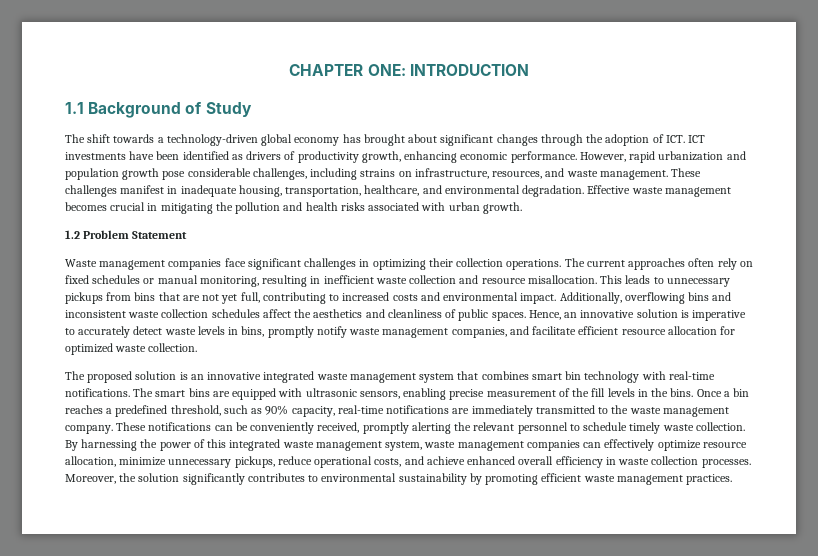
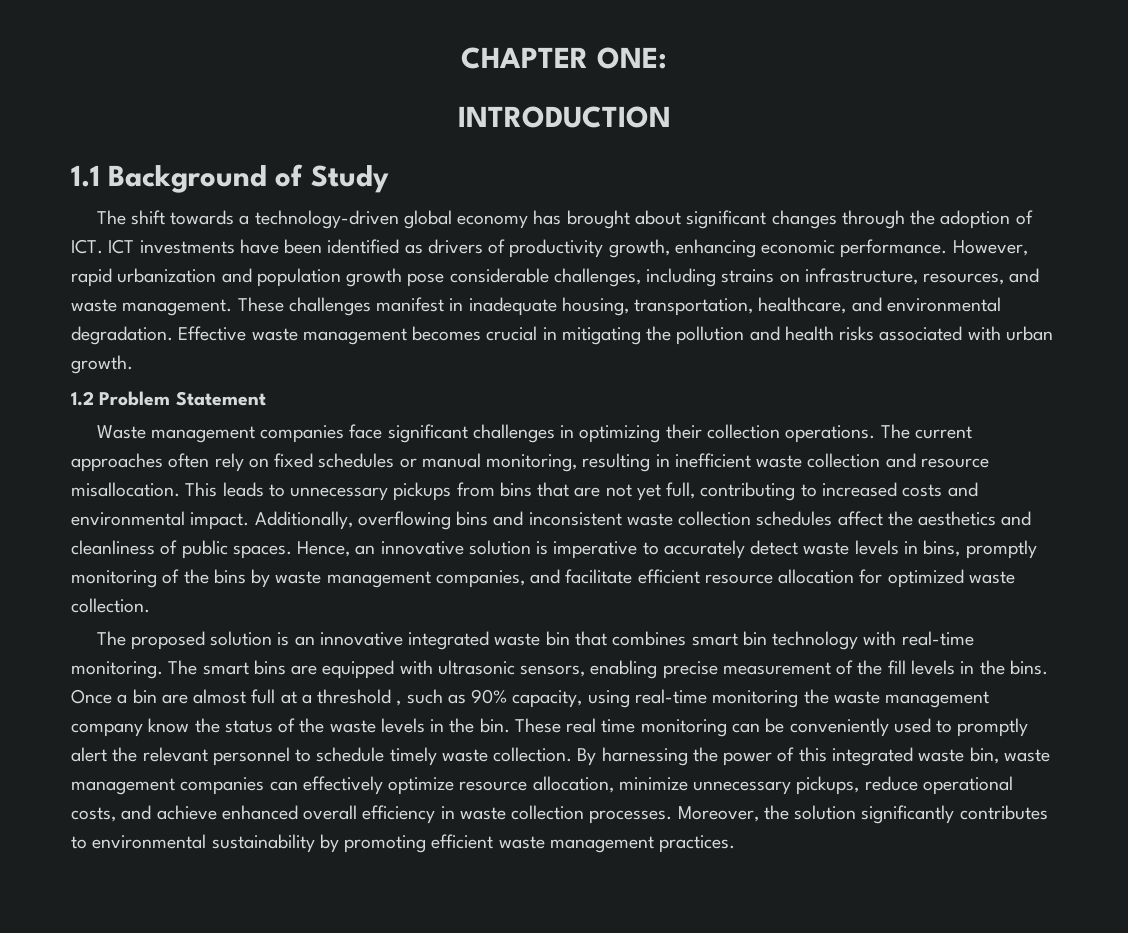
(406, 70) none -> (667, 58) //
[316,326,347,338] notify -> [71,569,271,588] monitoring of the bins by
[349,373,455,383] management system -> [545,631,570,646] bin
[65,388,130,397] notifications. -> [71,661,163,679] monitoring.
[65,405,729,417] [65,422,451,434] reaches a predefined threshold, such as 90% capacity, real-time notifications are immediately transmitted to the waste management company. These notifications can be conveniently received, promptly alerting -> [161,689,990,708] [71,718,1029,737] [71,747,107,762] are almost full at a threshold , such as 90% capacity, using real-time monitoring the waste management company know the status of the waste levels in the bin. These real time monitoring can be conveniently used to promptly alert
[315,441,423,451] management system, -> [969,747,999,764] bin,

